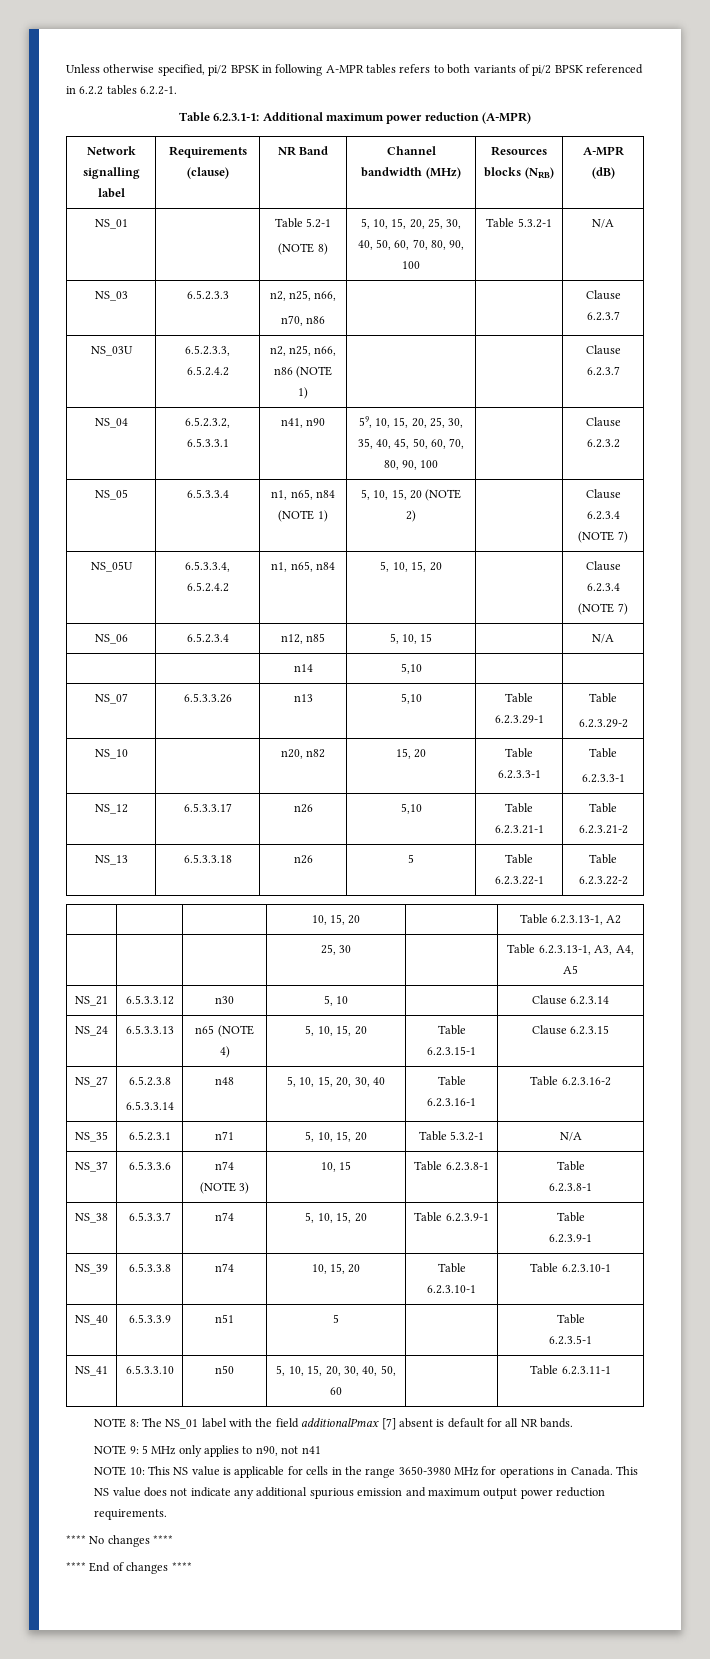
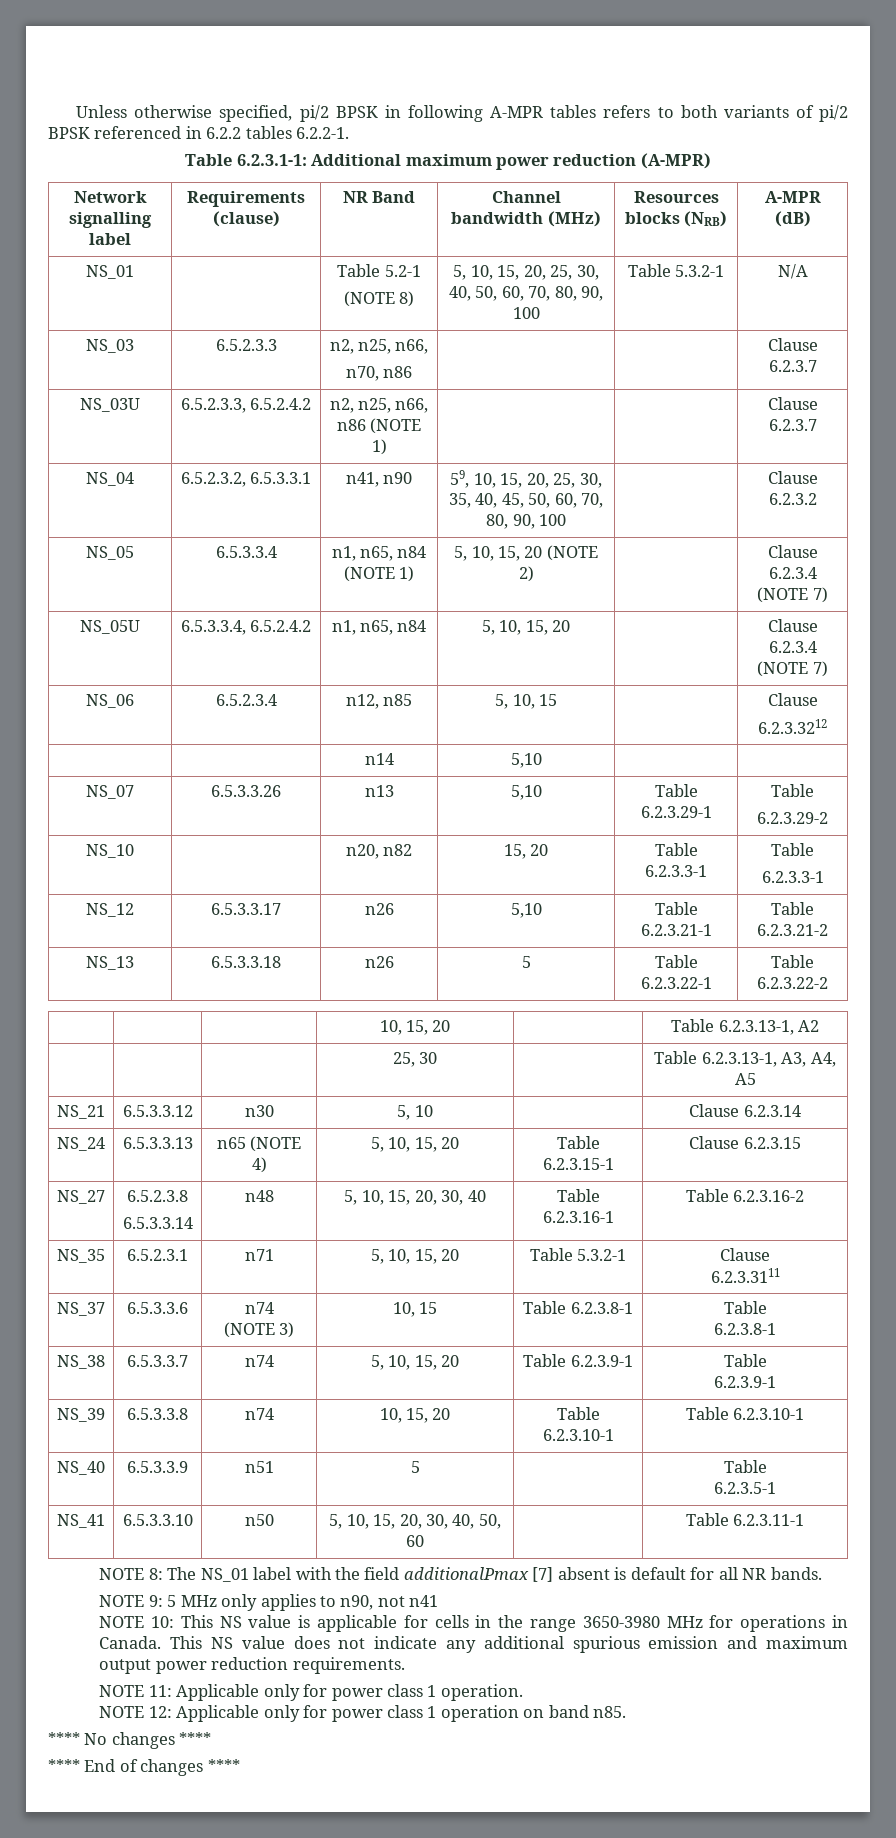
[592,634,614,643] N/A -> [767,693,818,706] [758,719,827,734] Clause // 6.2.3.3212
[559,1132,582,1141] N/A -> [720,1248,770,1261] [710,1268,780,1283] Clause // 6.2.3.3111
(168, 1514) none -> [99,1684,523,1701] [99,1705,627,1722] // NOTE 11: Applicable only for power class 1 operation. // NOTE 12: Applicable only for power class 1 operation on band n85.

